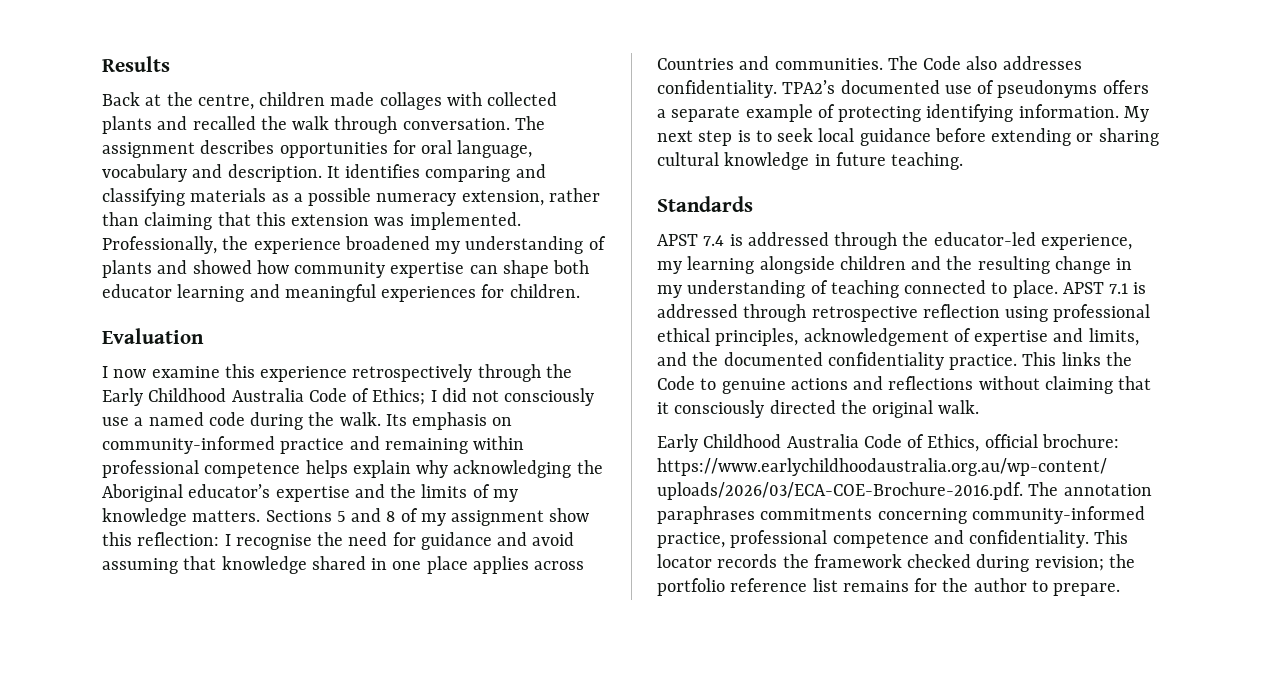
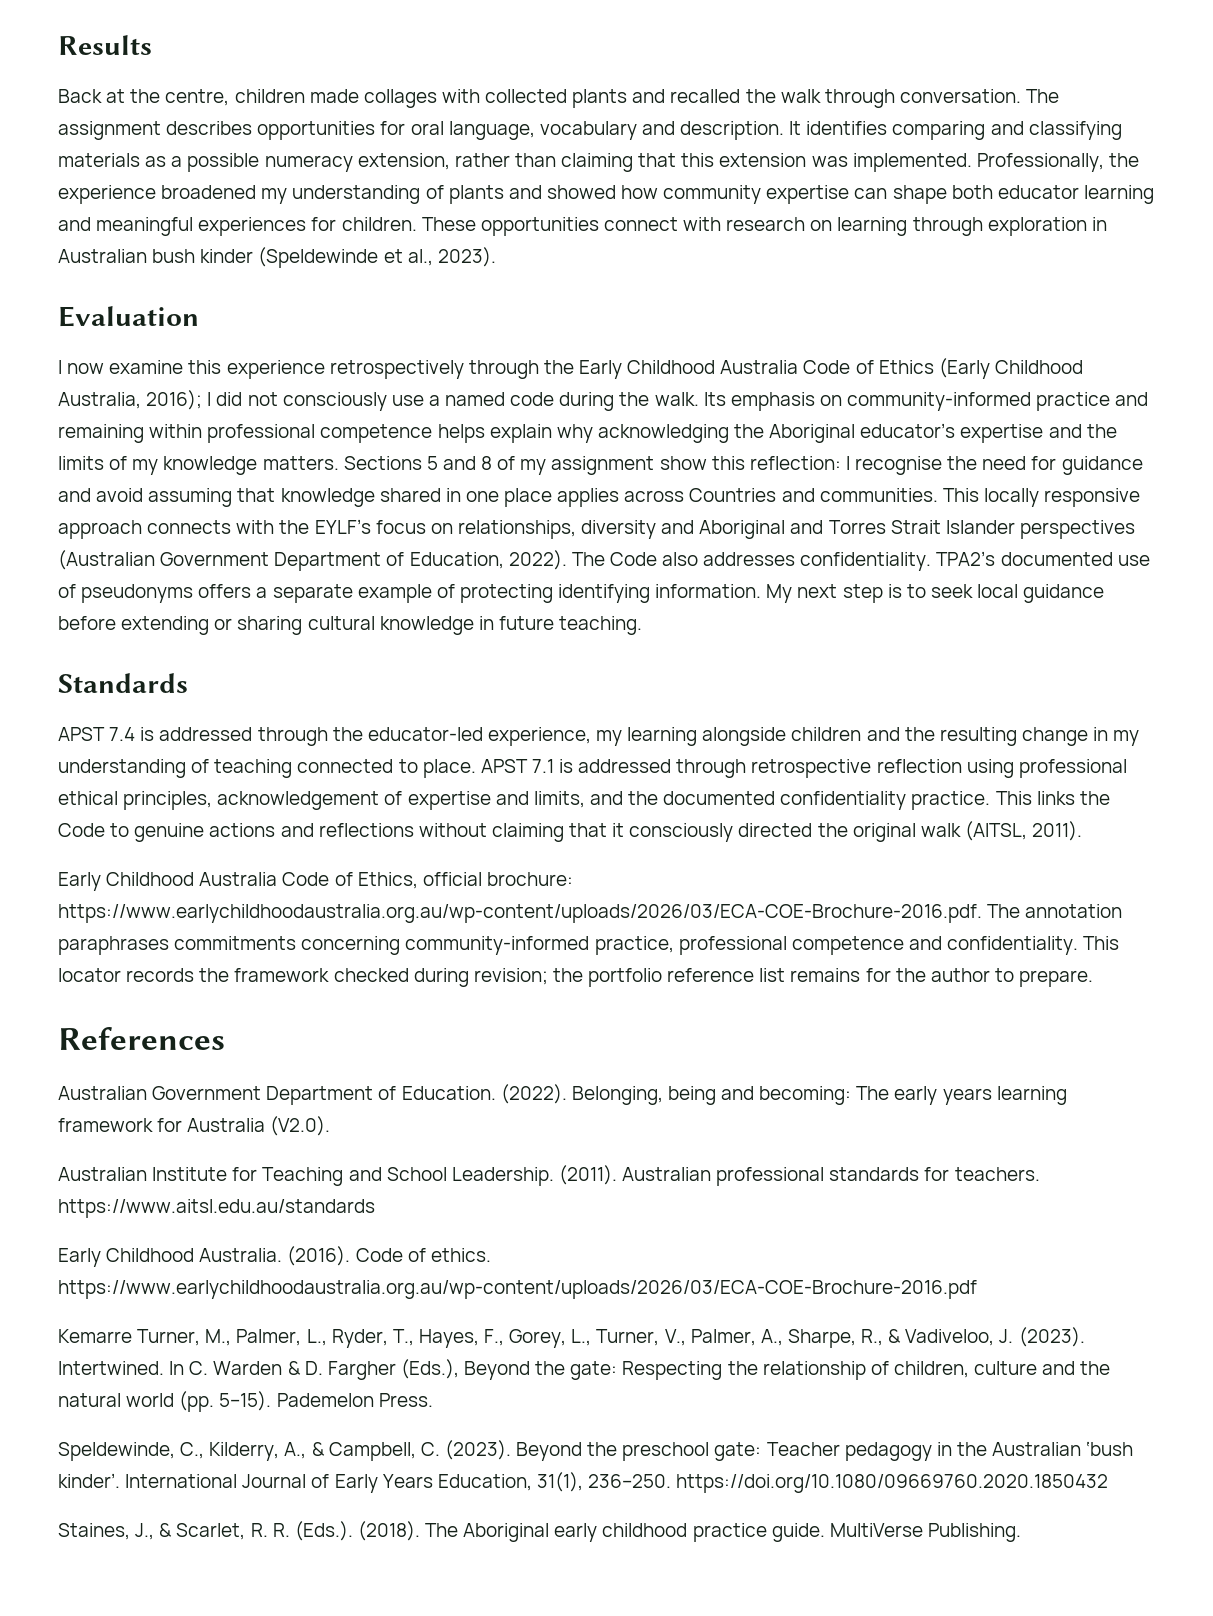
(580, 291) none -> [421,217,1107,236] [58,247,496,268] These opportunities connect with research on learning through exploration in Australian bush kinder (Speldewinde et al., 2023).
[372,388,426,405] Ethics; -> [878,358,1083,379] [58,390,203,410] Ethics (Early Childhood Australia, 2016);
(883, 64) none -> [942,488,1141,507] [58,519,1135,539] [58,550,567,571] This locally responsive approach connects with the EYLF’s focus on relationships, diversity and Aboriginal and Torres Strait Islander perspectives (Australian Government Department of Education, 2022).
[938,400,980,414] walk. -> [920,821,1083,841] walk (AITSL, 2011).
(1121, 589) none -> [58,1027,225,1050] [58,1084,1067,1105] [58,1116,331,1136] [58,1165,1040,1186] [58,1199,375,1218] [58,1246,491,1267] [58,1280,977,1299] [58,1327,1085,1348] [58,1359,1111,1380] [58,1391,433,1412] [58,1440,1134,1461] [58,1472,1109,1493] [58,1521,1021,1542] // References // Australian Government Department of Education. (2022). Belonging, being and becoming: The early years learning framework for Australia (V2.0). // Australian Institute for Teaching and School Leadership. (2011). Australian professional standards for teachers. https://www.aitsl.edu.au/standards // Early Childhood Australia. (2016). Code of ethics. https://www.earlychildhoodaustralia.org.au/wp-content/uploads/2026/03/ECA-COE-Brochure-2016.pdf // Kemarre Turner, M., Palmer, L., Ryder, T., Hayes, F., Gorey, L., Turner, V., Palmer, A., Sharpe, R., & Vadiveloo, J. (2023). Intertwined. In C. Warden & D. Fargher (Eds.), Beyond the gate: Respecting the relationship of children, culture and the natural world (pp. 5–15). Pademelon Press. // Speldewinde, C., Kilderry, A., & Campbell, C. (2023). Beyond the preschool gate: Teacher pedagogy in the Australian ‘bush kinder’. International Journal of Early Years Education, 31(1), 236–250. https://doi.org/10.1080/09669760.2020.1850432 // Staines, J., & Scarlet, R. R. (Eds.). (2018). The Aboriginal early childhood practice guide. MultiVerse Publishing.

